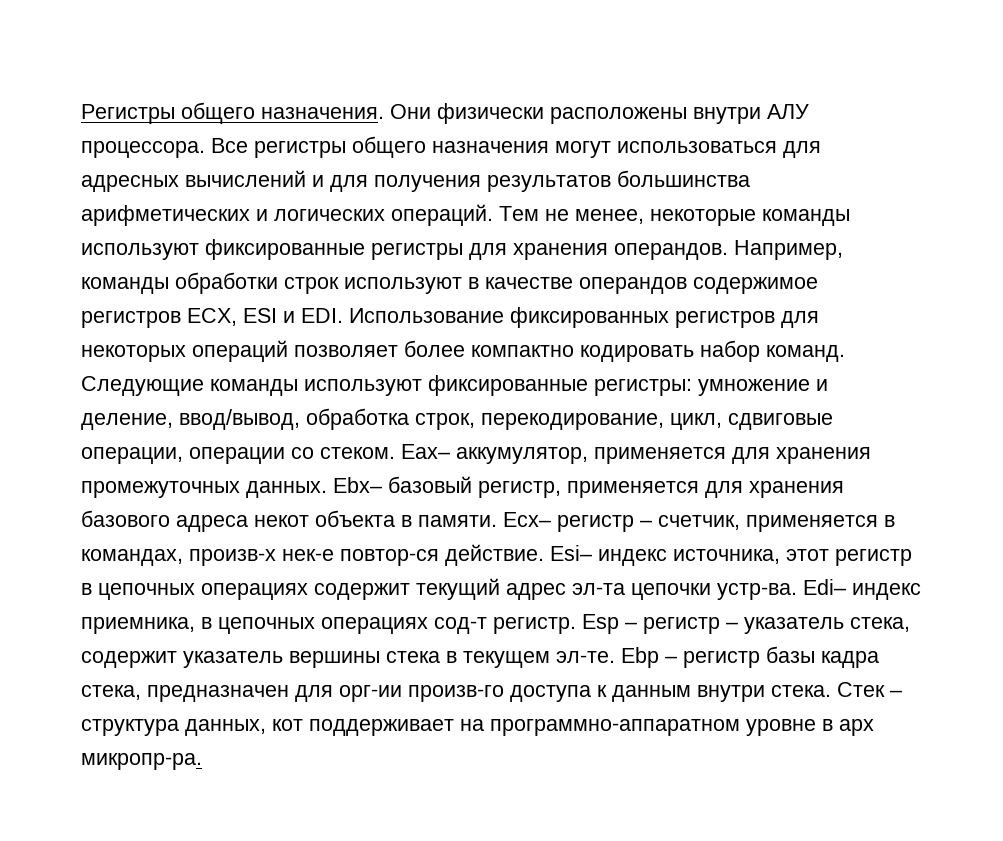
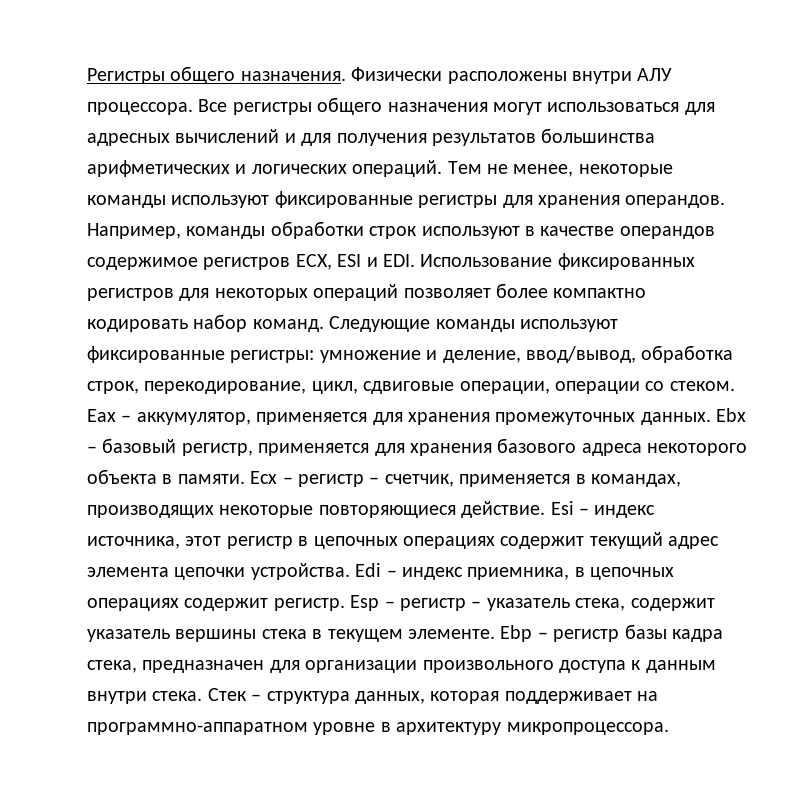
[390,103,544,124] Они физически -> [351,67,443,81] Физически
[401,444,450,459] Eax– -> [87,409,132,422] Eax –
[333,477,382,493] Ebx– -> [716,408,747,422] [87,446,97,453] Ebx –
[254,515,309,527] некот -> [647,443,748,456] некоторого
[503,512,551,527] Ecx– -> [250,471,293,484] Ecx –
[189,544,592,566] произв-х нек-е повтор-ся действие. Esi– -> [87,501,589,518] производящих некоторые повторяющиеся действие. Esi –
[572,579,846,600] эл-та цепочки устр-ва. Edi– -> [87,563,397,580] элемента цепочки устройства. Edi –
[434,617,487,634] сод-т -> [184,598,269,611] содержит
[556,651,615,663] эл-те. -> [408,629,495,639] элементе.
[339,685,504,702] орг-ии произв-го -> [305,660,554,673] организации произвольного
[272,719,303,731] кот -> [430,691,500,704] которая
[839,719,874,736] [81,753,202,770] арх микропр-ра. -> [396,722,669,735] архитектуру микропроцессора.

